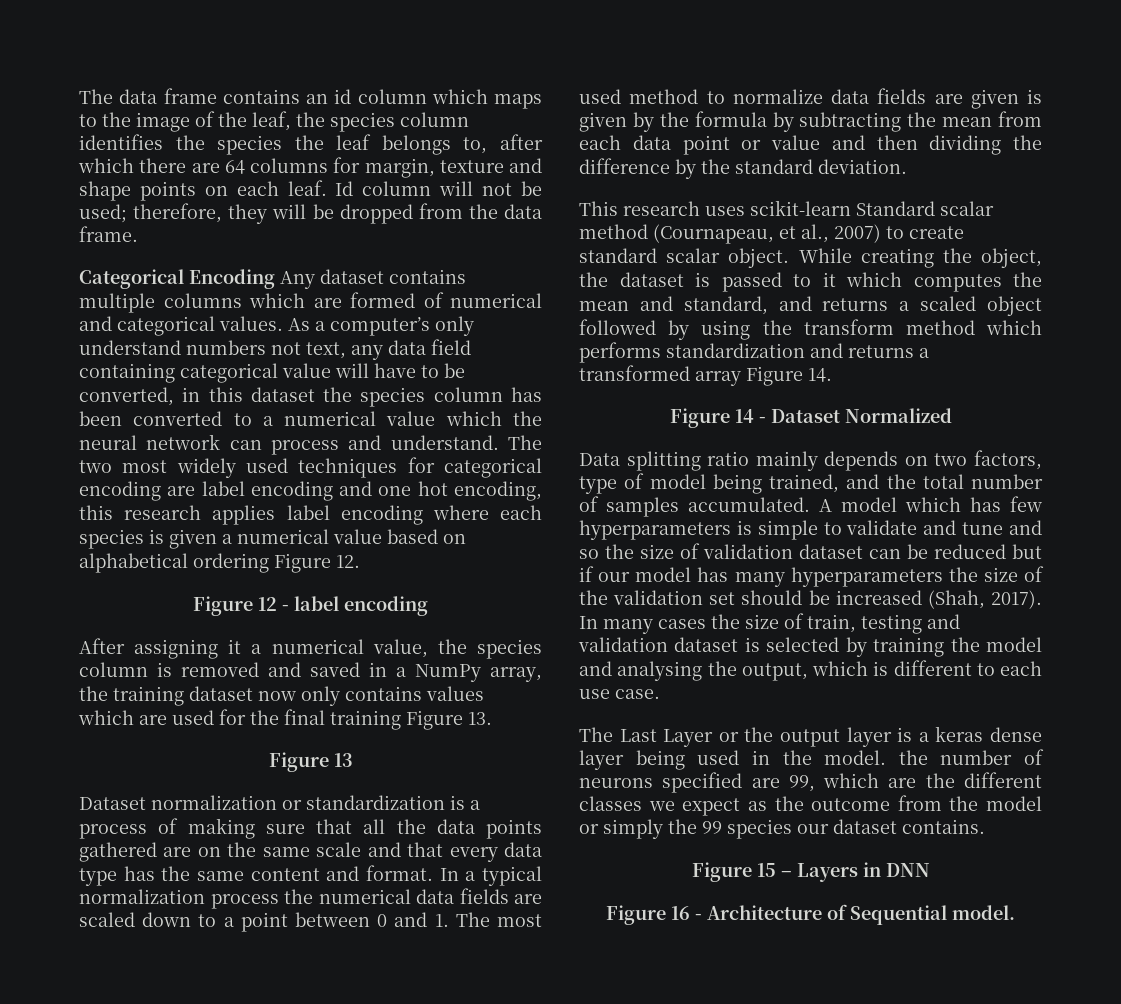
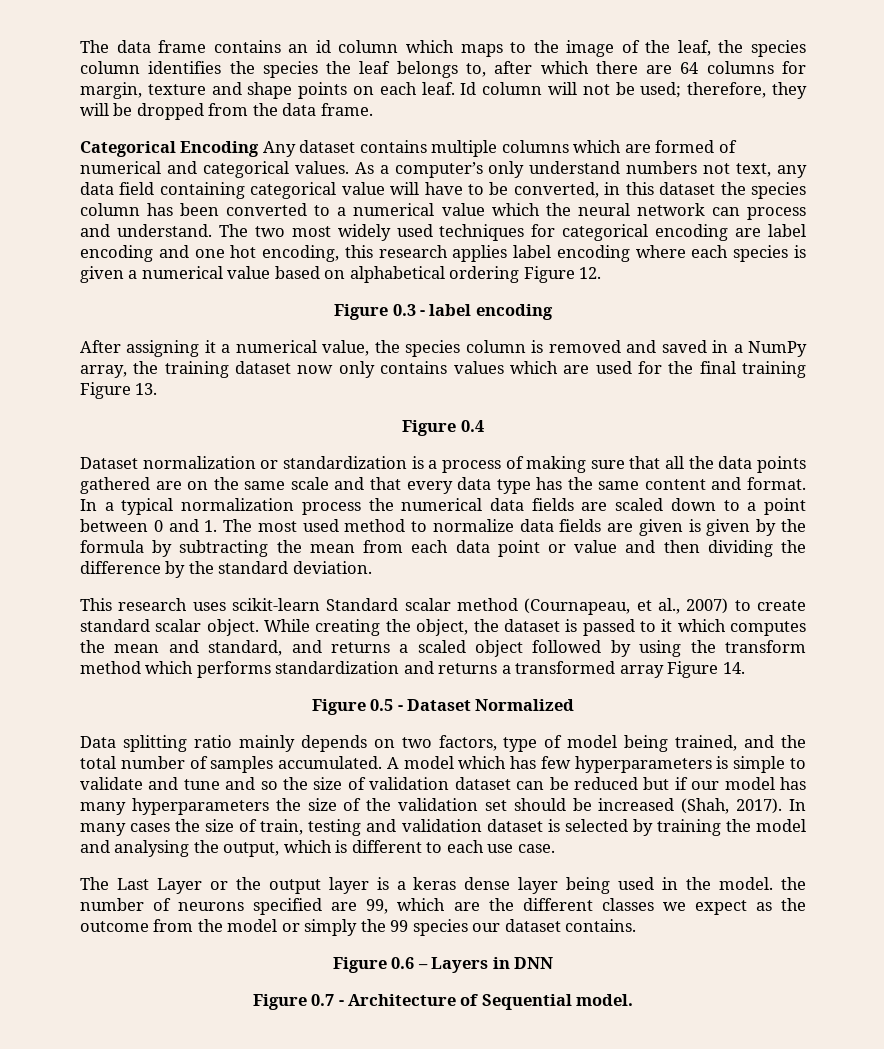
[258,597,277,611] 12 -> [392,304,416,316] 0.3
[333,753,353,767] 13 -> [460,420,484,432] 0.4
[734,409,754,423] 14 -> [370,699,394,711] 0.5
[756,863,776,877] 15 -> [391,957,415,969] 0.6
[671,906,690,920] 16 -> [311,994,335,1006] 0.7

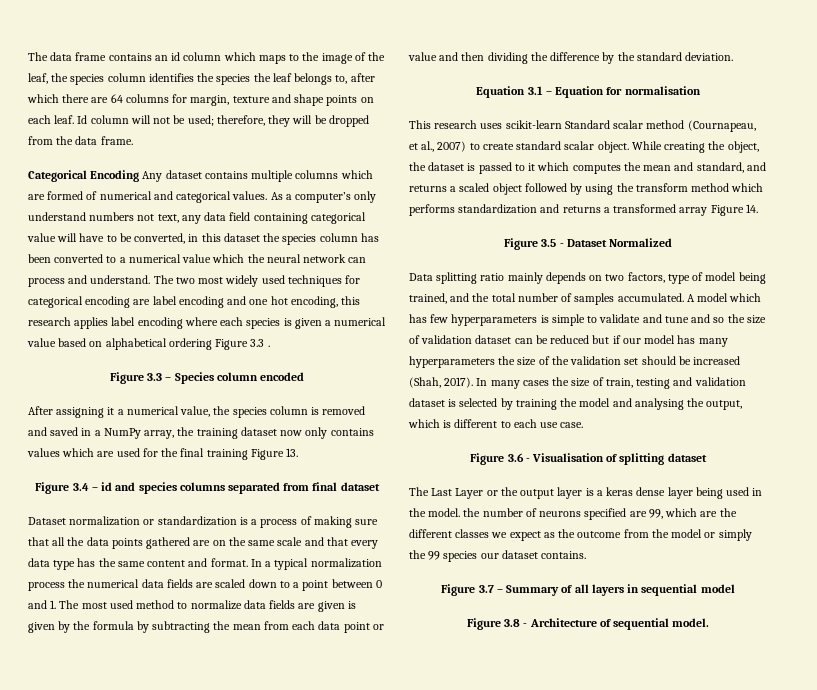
[579,267,602,279] [334,304,553,320] 12. // Figure 0.3 - label encoding -> [250,339,270,347] [109,372,305,384] 3.3 . // Figure 3.3 – Species column encoded
[460,420,484,432] 0.4 -> [72,482,380,494] 3.4 – id and species columns separated from final dataset
(372, 567) none -> [476,86,701,98] // Equation 3.1 – Equation for normalisation
[370,699,394,711] 0.5 -> [541,239,557,247] 3.5
(555, 848) none -> [470,453,707,465] // Figure 3.6 - Visualisation of splitting dataset
[391,957,554,973] [252,994,335,1010] 0.6 – Layers in DNN // Figure 0.7 -> [478,584,735,596] [466,618,521,630] 3.7 – Summary of all layers in sequential model // Figure 3.8
[481,994,572,1010] Sequential -> [612,618,669,630] sequential

